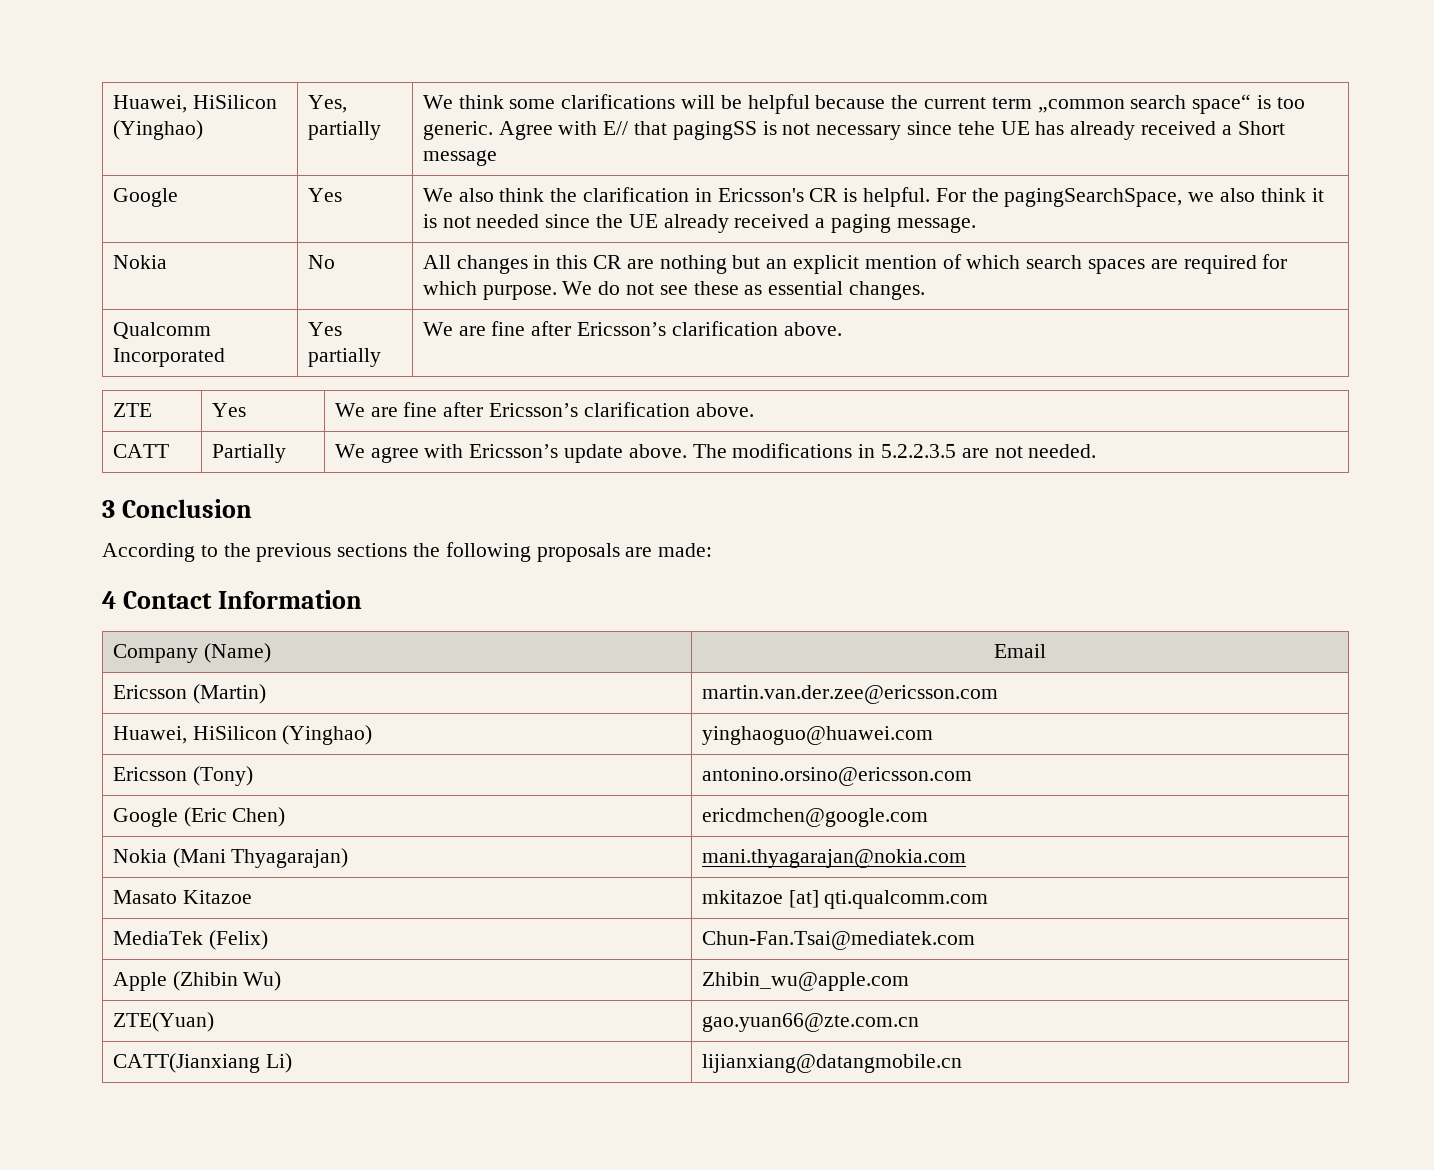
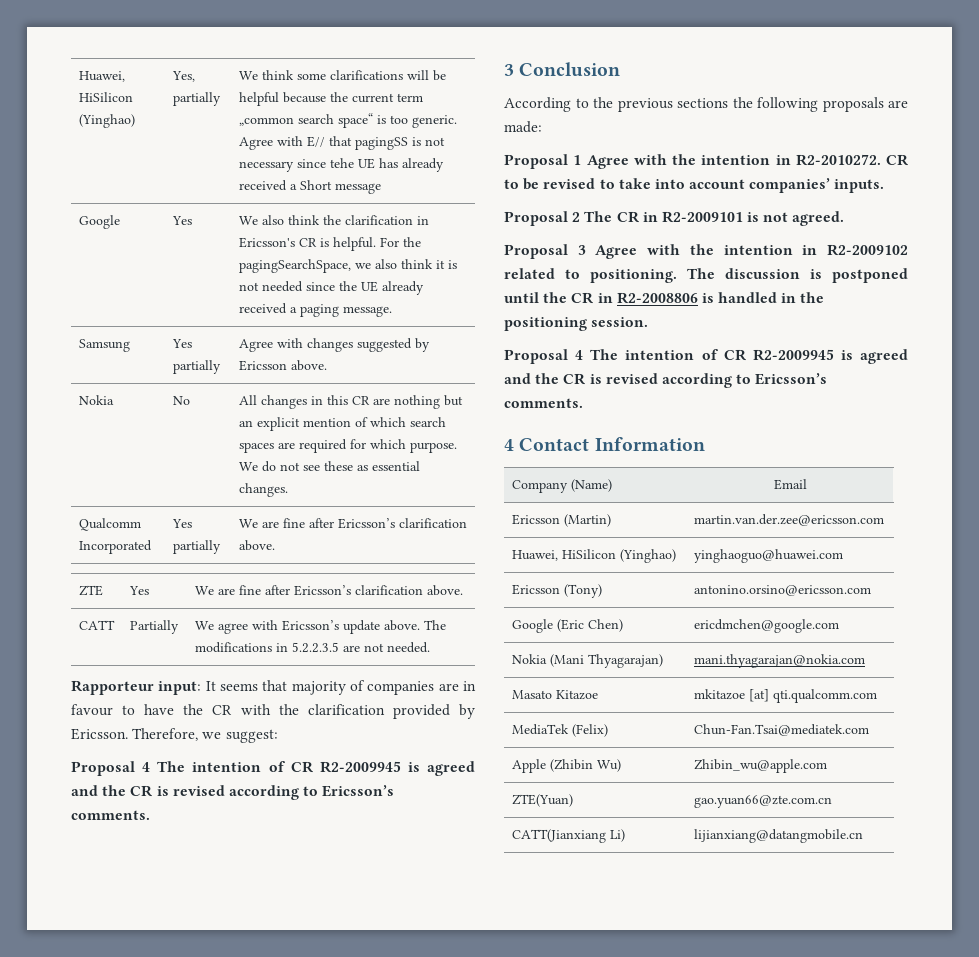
(976, 225) none -> [78,339,130,352] [171,339,192,348] [172,360,221,374] [238,338,430,352] [238,360,327,371] // Samsung | Yes partially | Agree with changes suggested by Ericsson above.
(1097, 451) none -> [71,680,476,695] [71,704,475,719] [71,728,278,743] [71,761,475,776] [71,785,395,800] [71,810,150,820] // Rapporteur input: It seems that majority of companies are in favour to have the CR with the clarification provided by Ericsson. Therefore, we suggest: // Proposal 4 The intention of CR R2-2009945 is agreed and the CR is revised according to Ericsson’s comments.
(713, 550) none -> [504,154,908,169] [504,178,885,193] [504,211,845,226] [504,244,908,259] [504,268,908,283] [504,292,825,304] [504,317,649,331] [504,349,908,364] [504,373,828,388] [504,398,583,408] // Proposal 1 Agree with the intention in R2-2010272. CR to be revised to take into account companies’ inputs. // Proposal 2 The CR in R2-2009101 is not agreed. // Proposal 3 Agree with the intention in R2-2009102 related to positioning. The discussion is postponed until the CR in R2-2008806 is handled in the positioning session. // Proposal 4 The intention of CR R2-2009945 is agreed and the CR is revised according to Ericsson’s comments.

